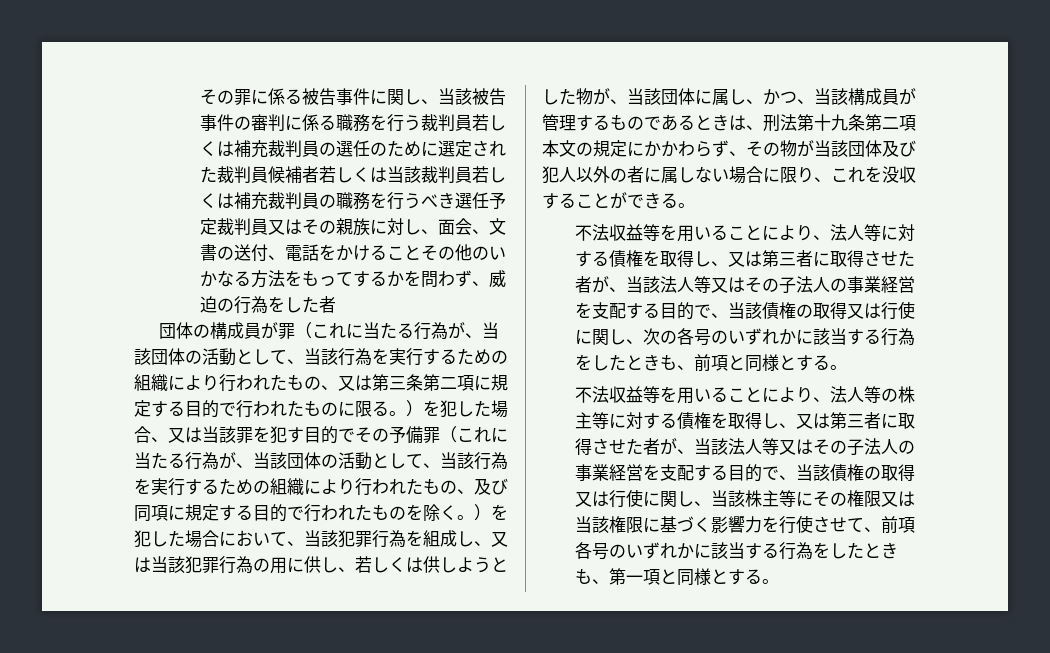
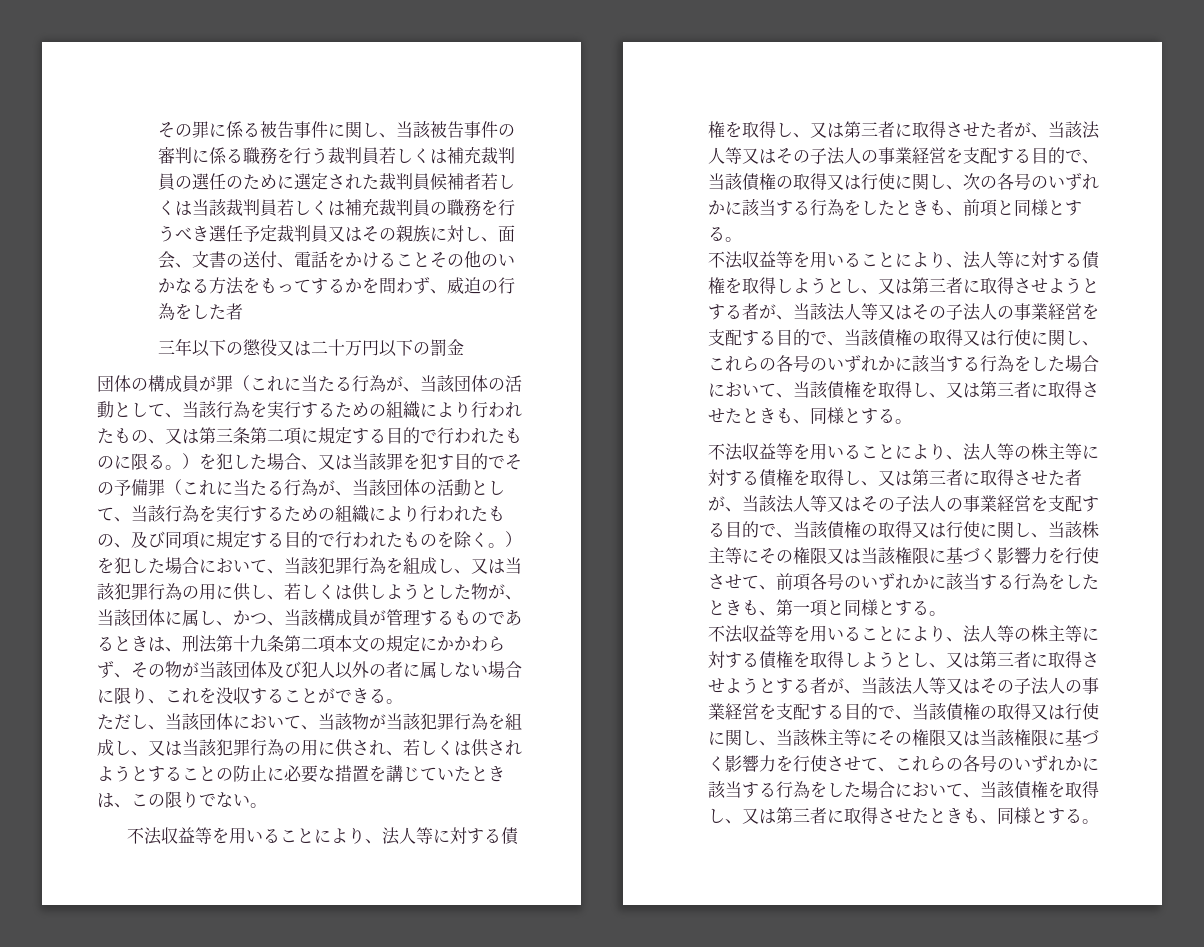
(336, 304) none -> [157,338,464,357] // 三年以下の懲役又は二十万円以下の罰金
(695, 205) none -> [97,713,522,731] [97,739,522,757] [97,765,505,783] [97,791,267,808] // ただし、当該団体において、当該物が当該犯罪行為を組成し、又は当該犯罪行為の用に供され、若しくは供されようとすることの防止に必要な措置を講じていたときは、この限りでない。
(847, 367) none -> [708,251,1101,269] [708,277,1100,294] [708,303,1100,321] [708,329,1100,347] [708,355,1100,373] [708,381,1100,399] [708,407,913,424] // 不法収益等を用いることにより、法人等に対する債権を取得しようとし、又は第三者に取得させようとする者が、当該法人等又はその子法人の事業経営を支配する目的で、当該債権の取得又は行使に関し、これらの各号のいずれかに該当する行為をした場合において、当該債権を取得し、又は第三者に取得させたときも、同様とする。
(779, 581) none -> [708,625,1100,643] [708,651,1100,669] [708,677,1100,695] [708,703,1100,721] [708,729,1100,747] [708,755,1100,772] [708,781,1100,799] [708,807,1100,824] // 不法収益等を用いることにより、法人等の株主等に対する債権を取得しようとし、又は第三者に取得させようとする者が、当該法人等又はその子法人の事業経営を支配する目的で、当該債権の取得又は行使に関し、当該株主等にその権限又は当該権限に基づく影響力を行使させて、これらの各号のいずれかに該当する行為をした場合において、当該債権を取得し、又は第三者に取得させたときも、同様とする。

